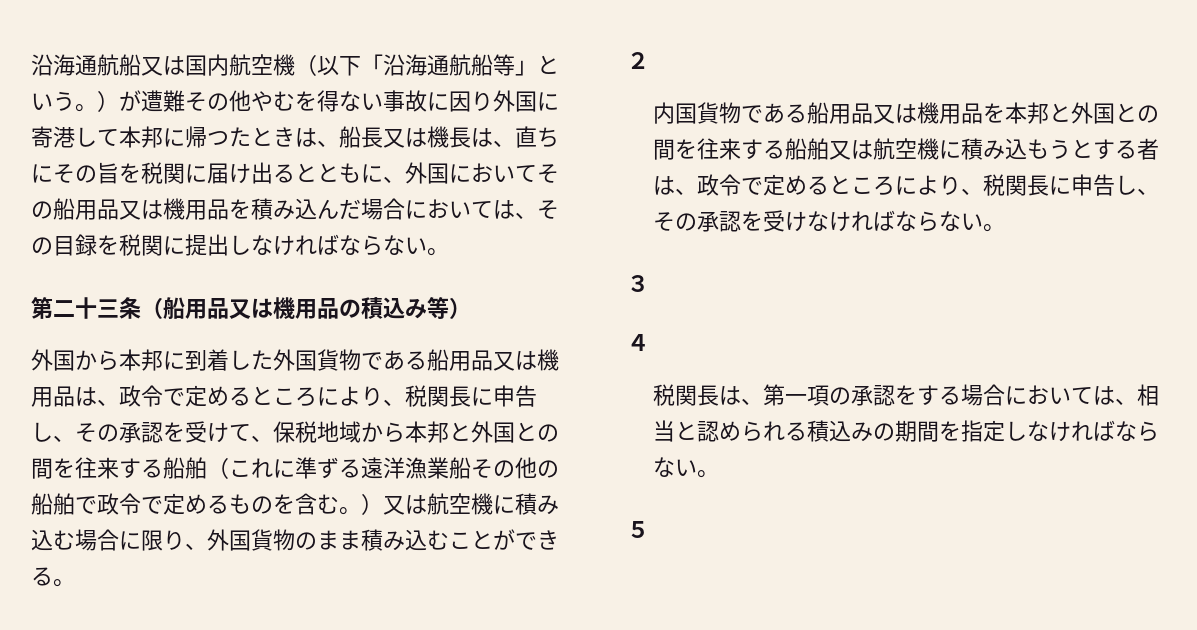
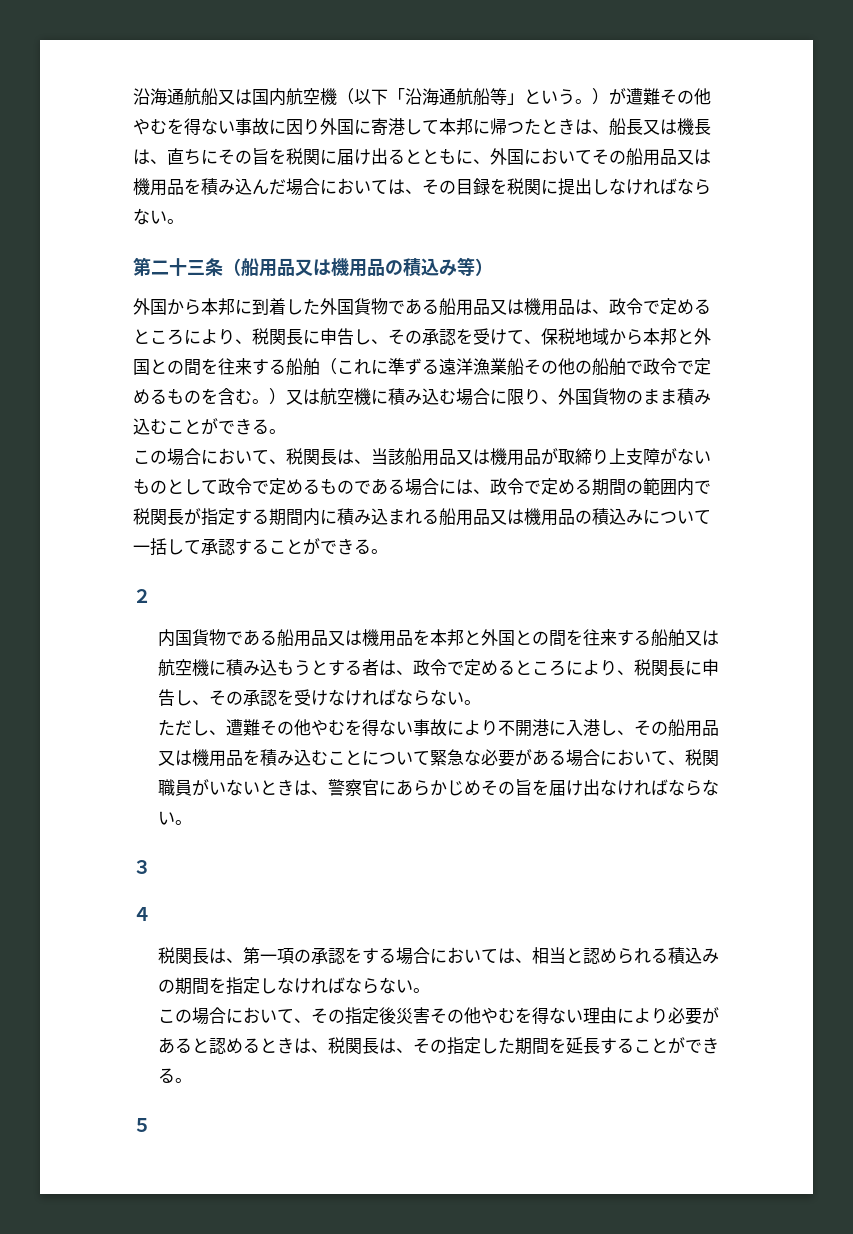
(75, 583) none -> [133,448,711,466] [133,478,711,496] [133,508,711,526] [133,538,388,555] // この場合において、税関長は、当該船用品又は機用品が取締り上支障がないものとして政令で定めるものである場合には、政令で定める期間の範囲内で税関長が指定する期間内に積み込まれる船用品又は機用品の積込みについて一括して承認することができる。
(1006, 228) none -> [157,719,719,737] [157,749,719,767] [157,779,719,797] [157,811,192,825] // ただし、遭難その他やむを得ない事故により不開港に入港し、その船用品又は機用品を積み込むことについて緊急な必要がある場合において、税関職員がいないときは、警察官にあらかじめその旨を届け出なければならない。
(720, 474) none -> [157,1007,719,1025] [157,1037,719,1055] [157,1068,192,1083] // この場合において、その指定後災害その他やむを得ない理由により必要があると認めるときは、税関長は、その指定した期間を延長することができる。

